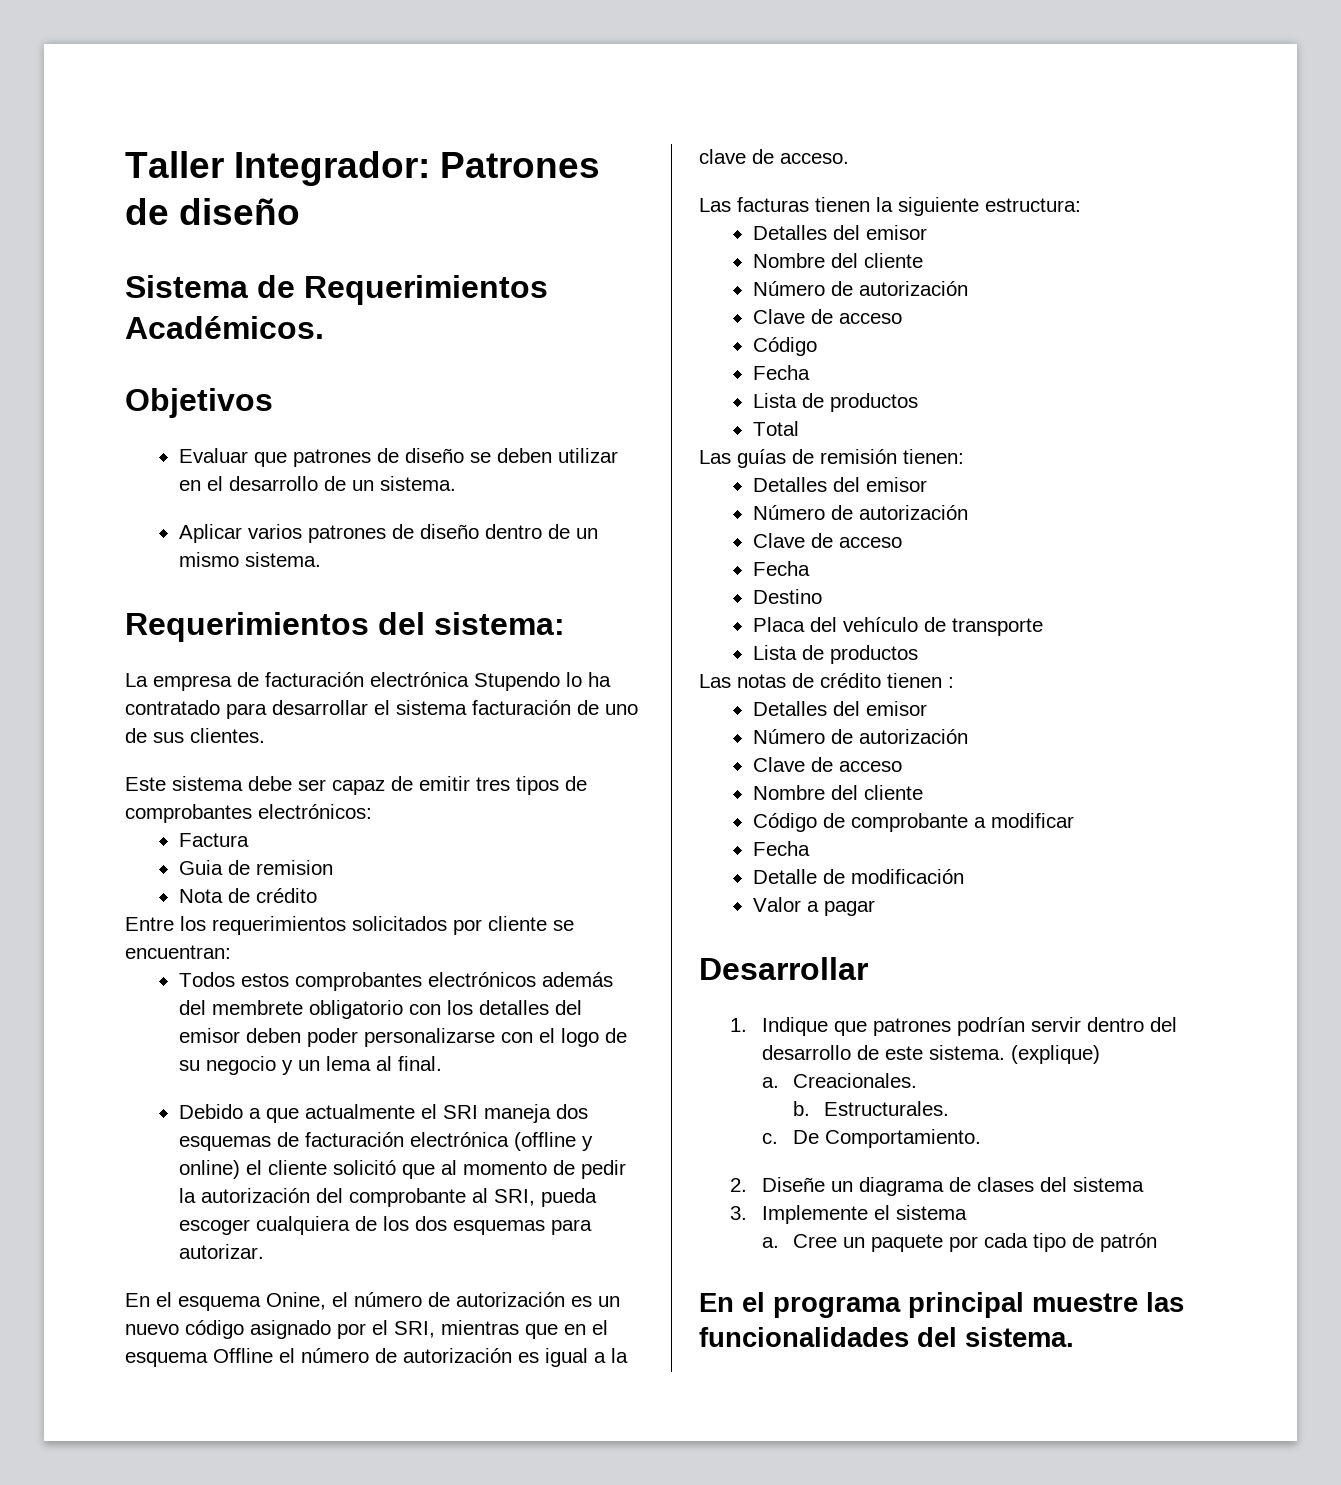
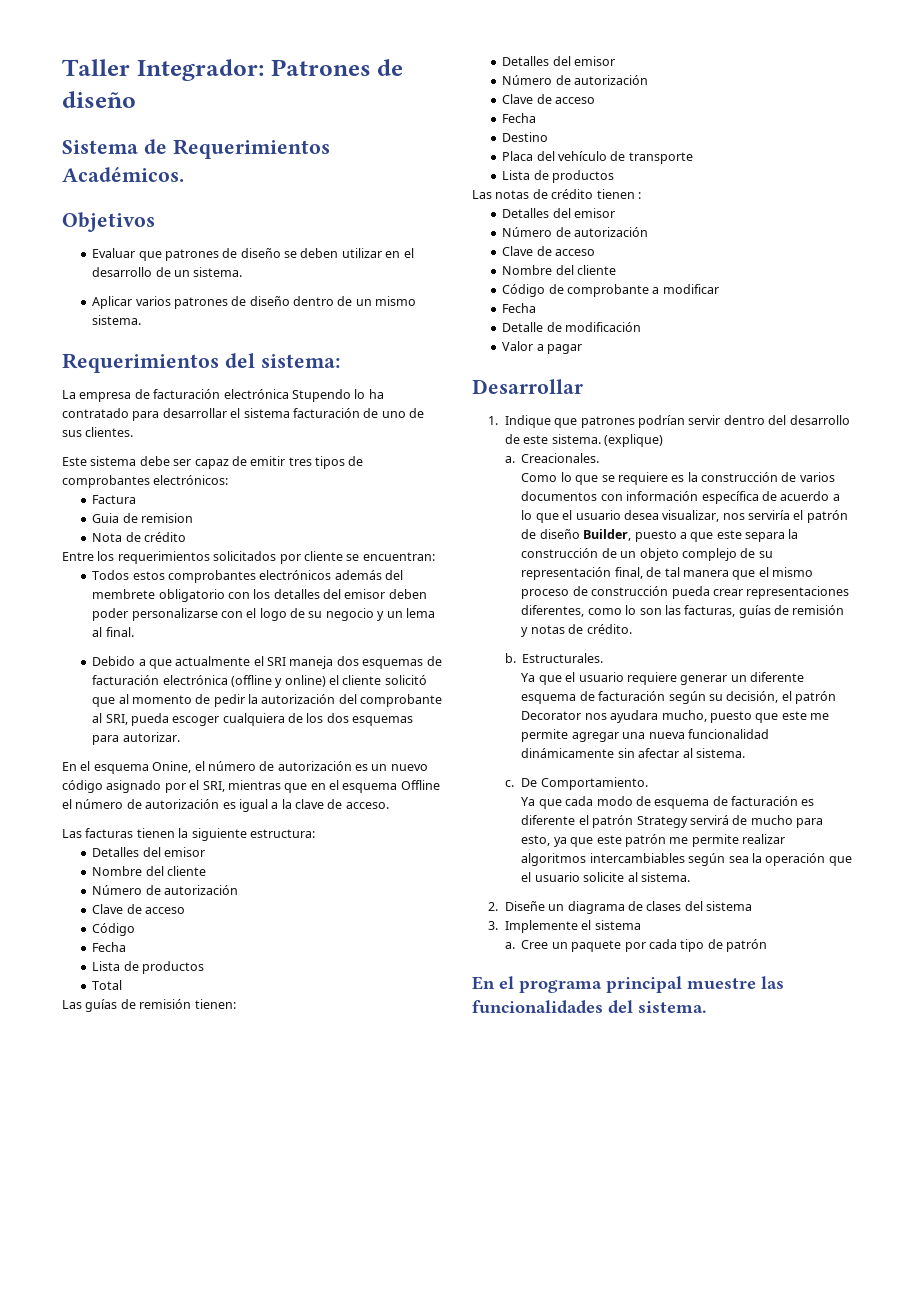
[793,1101,950,1116] [761,1129,982,1148] b. Estructurales. // c. De Comportamiento. -> [521,472,835,485] [521,491,840,504] [521,510,848,523] [521,529,799,542] [521,548,773,561] [521,567,814,580] [521,586,850,599] [521,605,845,618] [521,624,632,637] [504,653,604,663] [521,672,805,685] [521,691,837,704] [521,710,830,723] [521,729,769,742] [521,748,745,758] [504,777,648,790] [521,796,815,809] [521,815,824,828] [521,834,786,847] [521,853,852,866] [521,872,690,882] Como lo que se requiere es la construcción de varios documentos con información específica de acuerdo a lo que el usuario desea visualizar, nos serviría el patrón de diseño Builder, puesto a que este separa la construcción de un objeto complejo de su representación final, de tal manera que el mismo proceso de construcción pueda crear representaciones diferentes, como lo son las facturas, guías de remisión y notas de crédito. // b. Estructurales. // Ya que el usuario requiere generar un diferente esquema de facturación según su decisión, el patrón Decorator nos ayudara mucho, puesto que este me permite agregar una nueva funcionalidad dinámicamente sin afectar al sistema. // c. De Comportamiento. // Ya que cada modo de esquema de facturación es diferente el patrón Strategy servirá de mucho para esto, ya que este patrón me permite realizar algoritmos intercambiables según sea la operación que el usuario solicite al sistema.

